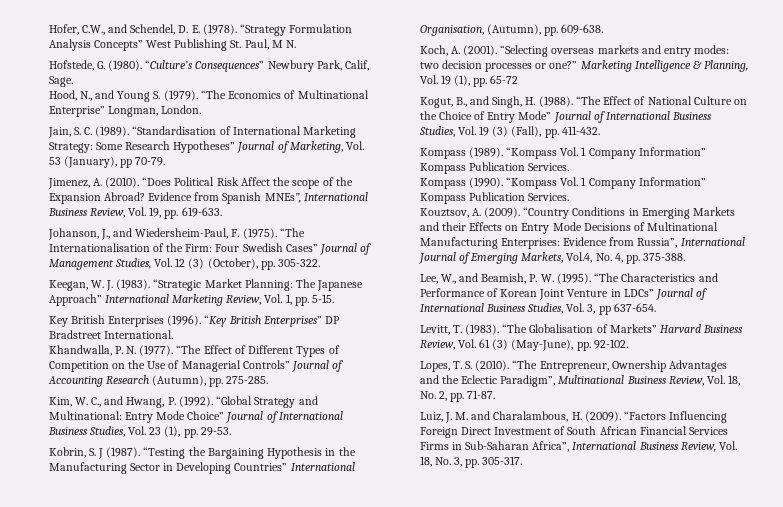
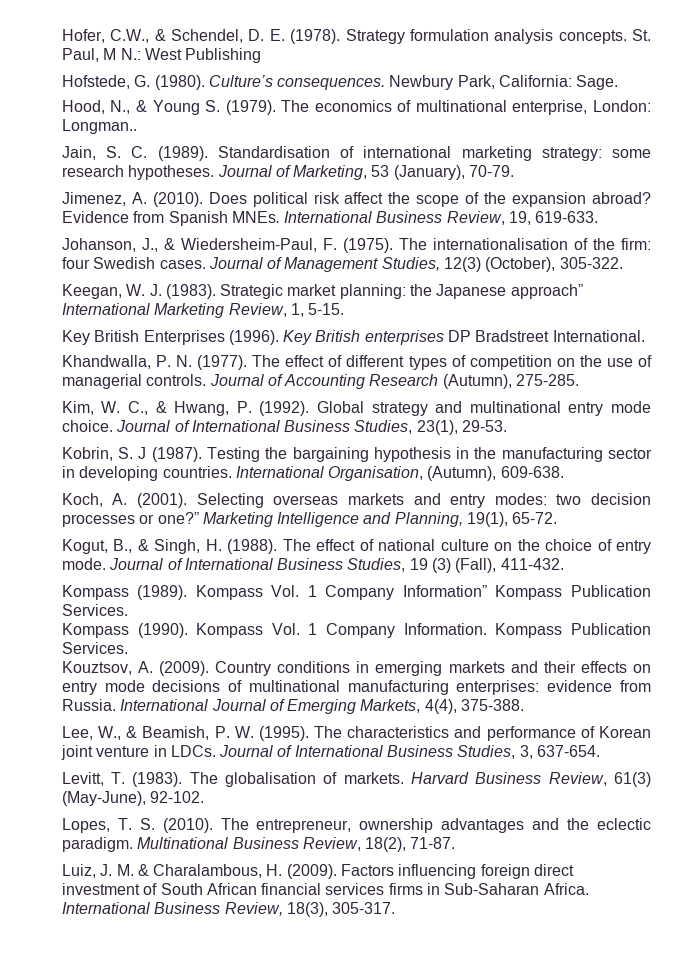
[107,24,127,33] and -> [154,29,166,41] &
[240,24,353,36] [48,39,297,51] “Strategy Formulation Analysis Concepts” West Publishing St. Paul, M N. -> [345,29,651,44] [61,48,262,63] Strategy formulation analysis concepts. St. Paul, M N.: West Publishing
[145,60,265,72] “Culture’s Consequences” -> [208,75,386,90] Culture’s consequences.
[345,60,370,71] Calif, -> [499,75,573,87] California:
[94,90,114,99] and -> [135,100,147,112] &
[200,90,369,99] [48,105,201,117] [47,126,357,138] [48,141,236,153] “The Economics of Multinational Enterprise” Longman, London. // Jain, S. C. (1989). “Standardisation of International Marketing Strategy: Some Research Hypotheses” -> [281,100,651,115] [61,119,137,134] [61,146,651,161] [61,165,215,180] The economics of multinational enterprise, London: Longman.. // Jain, S. C. (1989). Standardisation of international marketing strategy: some research hypotheses.
[346,141,365,150] Vol. -> (368, 172) none
[119,159,132,168] pp -> (465, 172) none
[142,177,270,186] “Does Political Risk Affect -> [208,192,384,207] Does political risk affect
[48,192,145,204] Expansion Abroad? -> [512,192,651,207] expansion abroad?
[264,192,368,203] [47,207,179,219] MNEs”, International Business Review, Vol. 19, pp. -> [231,211,532,225] MNEs. International Business Review, 19,
[112,228,132,237] and -> [163,238,175,250] &
[279,228,305,237] [48,243,372,255] [48,258,275,270] “The Internationalisation of the Firm: Four Swedish Cases” Journal of Management Studies, Vol. 12 (3) (October), pp. -> [398,238,652,250] [61,257,556,272] The internationalisation of the firm: four Swedish cases. Journal of Management Studies, 12(3) (October),
[153,279,364,291] [48,294,309,306] “Strategic Market Planning: The Japanese Approach” International Marketing Review, Vol. 1, pp. -> [220,284,583,299] [61,303,304,318] Strategic market planning: the Japanese approach” International Marketing Review, 1,
[204,315,322,327] “Key British Enterprises” -> [283,330,444,345] Key British enterprises
[176,345,340,357] [48,360,290,372] “The Effect of Different Types of Competition on the Use of Managerial Controls” -> [252,355,652,370] [61,374,207,389] The effect of different types of competition on the use of managerial controls.
[209,378,224,387] pp. -> (512, 381) none
[104,396,124,405] and -> [155,401,167,413] &
[216,396,318,408] [48,411,343,423] [47,426,198,438] “Global Strategy and Multinational: Entry Mode Choice” Journal of International Business Studies, Vol. 23 (1), pp. -> [317,401,651,416] [61,420,458,435] Global strategy and multinational entry mode choice. Journal of International Business Studies, 23(1),
[143,447,356,459] [48,462,288,474] “Testing the Bargaining Hypothesis in the Manufacturing Sector in Developing Countries” -> [207,447,653,462] [61,466,232,481] Testing the bargaining hypothesis in the manufacturing sector in developing countries.
[543,27,558,36] pp. -> (497, 473) none
[500,45,549,57] “Selecting -> [196,493,264,508] Selecting
[693,60,749,72] [419,75,519,87] & Planning, Vol. 19 (1), pp. 65-72 -> [363,512,558,527] and Planning, 19(1), 65-72.
[469,96,489,105] and -> [137,539,149,551] &
[575,96,748,105] [419,111,713,123] [418,126,476,137] “The Effect of National Culture on the Choice of Entry Mode” Journal of International Business Studies, Vol. -> [282,539,651,554] [61,558,406,572] The effect of national culture on the choice of entry mode. Journal of International Business Studies,
[544,129,559,138] pp. -> (497, 565) none
[505,147,557,159] “Kompass -> [195,585,263,600] Kompass
[505,177,706,189] “Kompass Vol. 1 Company Information” -> [196,623,487,638] Kompass Vol. 1 Company Information.
[523,207,736,219] [419,222,719,234] [419,237,678,249] “Country Conditions in Emerging Markets and their Effects on Entry Mode Decisions of Multinational Manufacturing Enterprises: Evidence from Russia”, -> [215,661,651,676] [61,680,652,695] [61,699,116,711] Country conditions in emerging markets and their effects on entry mode decisions of multinational manufacturing enterprises: evidence from Russia.
[566,252,641,264] Vol.4, No. 4, pp. -> [424,699,457,714] 4(4),
[458,273,478,282] and -> [126,726,138,738] &
[594,273,718,282] [419,288,708,300] [419,303,611,315] “The Characteristics and Performance of Korean Joint Venture in LDCs” Journal of International Business Studies, Vol. 3, pp -> [314,726,651,741] [60,745,533,760] The characteristics and performance of Korean joint venture in LDCs. Journal of International Business Studies, 3,
[502,324,744,333] [419,339,591,351] “The Globalisation of Markets” Harvard Business Review, Vol. 61 (3) (May-June), pp. -> [189,772,652,787] [61,791,146,806] The globalisation of markets. Harvard Business Review, 61(3) (May-June),
[512,360,728,372] [419,375,741,387] [419,391,464,402] “The Entrepreneur, Ownership Advantages and the Eclectic Paradigm”, Multinational Business Review, Vol. 18, No. 2, pp. -> [220,818,651,833] [61,837,407,852] The entrepreneur, ownership advantages and the eclectic paradigm. Multinational Business Review, 18(2),
[471,411,491,420] and -> [137,864,149,876] &
[624,411,728,423] [419,426,729,438] [419,442,449,450] “Factors Influencing Foreign Direct Investment of South African Financial Services Firms -> [341,864,575,879] [61,883,423,895] Factors influencing foreign direct investment of South African financial services firms
[532,441,738,452] [419,456,480,468] Africa”, International Business Review, Vol. 18, No. 3, pp. -> [543,883,589,895] [61,902,328,917] Africa. International Business Review, 18(3),

